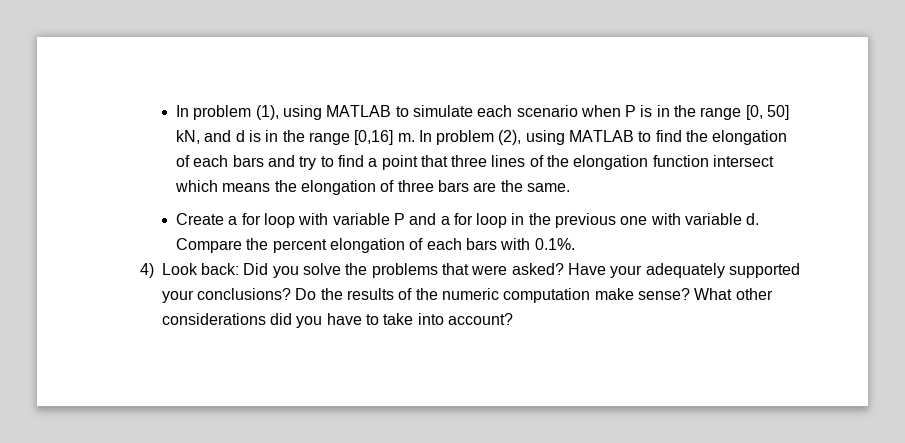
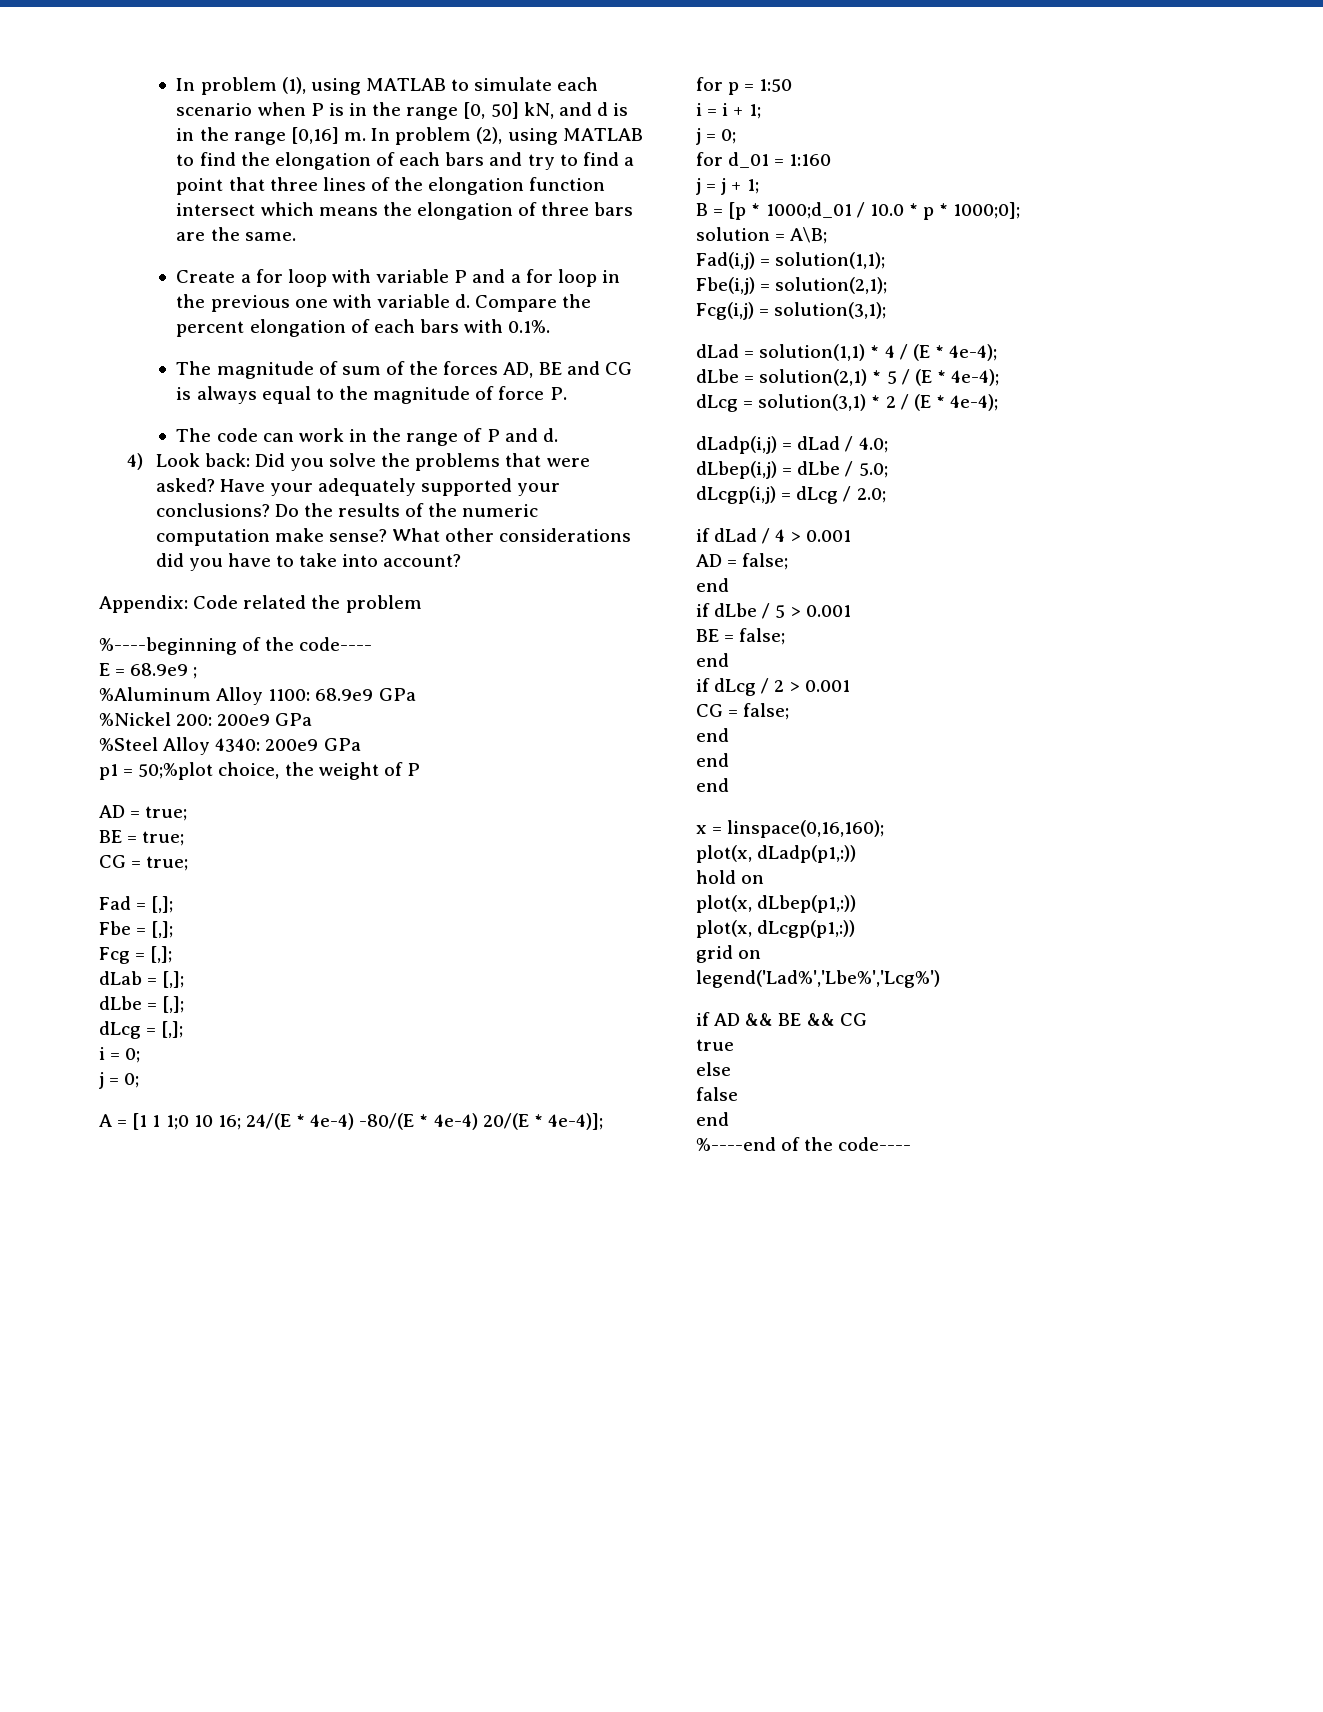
(575, 244) none -> [176,361,632,379] [176,386,567,404] [176,428,558,446] // The magnitude of sum of the forces AD, BE and CG is always equal to the magnitude of force P. // The code can work in the range of P and d.
(513, 319) none -> [99,595,422,613] [99,637,373,655] [99,663,198,679] [99,687,416,705] [99,712,313,726] [99,737,361,755] [99,762,420,780] [99,805,188,821] [99,830,185,846] [99,855,189,871] [99,896,174,913] [99,921,174,938] [99,946,173,964] [99,971,185,988] [99,996,185,1013] [99,1021,184,1039] [99,1047,141,1063] [99,1072,140,1089] [99,1113,603,1130] [696,77,793,95] [696,103,761,119] [696,128,737,145] [696,152,832,168] [696,178,759,195] [696,202,1021,220] [696,227,828,244] [696,252,886,270] [696,277,888,295] [696,302,887,320] [696,344,998,361] [696,369,1000,386] [696,394,999,412] [696,436,888,454] [696,461,888,479] [696,486,886,504] [696,528,851,544] [696,553,789,570] [696,578,729,592] [696,603,851,619] [696,628,786,645] [696,653,729,667] [696,678,850,696] [696,703,790,720] [696,728,729,742] [696,753,729,767] [696,778,729,792] [696,820,885,838] [696,845,857,863] [696,870,765,884] [696,895,857,913] [696,920,856,938] [696,945,762,963] [696,970,940,988] [696,1012,867,1026] [696,1039,734,1051] [696,1062,731,1076] [696,1087,738,1101] [696,1112,729,1126] [696,1137,912,1151] // Appendix: Code related the problem // %----beginning of the code---- // E = 68.9e9 ; // %Aluminum Alloy 1100: 68.9e9 GPa // %Nickel 200: 200e9 GPa // %Steel Alloy 4340: 200e9 GPa // p1 = 50;%plot choice, the weight of P // AD = true; // BE = true; // CG = true; // Fad = [,]; // Fbe = [,]; // Fcg = [,]; // dLab = [,]; // dLbe = [,]; // dLcg = [,]; // i = 0; // j = 0; // A = [1 1 1;0 10 16; 24/(E * 4e-4) -80/(E * 4e-4) 20/(E * 4e-4)]; // for p = 1:50 // i = i + 1; // j = 0; // for d_01 = 1:160 // j = j + 1; // B = [p * 1000;d_01 / 10.0 * p * 1000;0]; // solution = A\B; // Fad(i,j) = solution(1,1); // Fbe(i,j) = solution(2,1); // Fcg(i,j) = solution(3,1); // dLad = solution(1,1) * 4 / (E * 4e-4); // dLbe = solution(2,1) * 5 / (E * 4e-4); // dLcg = solution(3,1) * 2 / (E * 4e-4); // dLadp(i,j) = dLad / 4.0; // dLbep(i,j) = dLbe / 5.0; // dLcgp(i,j) = dLcg / 2.0; // if dLad / 4 > 0.001 // AD = false; // end // if dLbe / 5 > 0.001 // BE = false; // end // if dLcg / 2 > 0.001 // CG = false; // end // end // end // x = linspace(0,16,160); // plot(x, dLadp(p1,:)) // hold on // plot(x, dLbep(p1,:)) // plot(x, dLcgp(p1,:)) // grid on // legend('Lad%','Lbe%','Lcg%') // if AD && BE && CG // true // else // false // end // %----end of the code----

